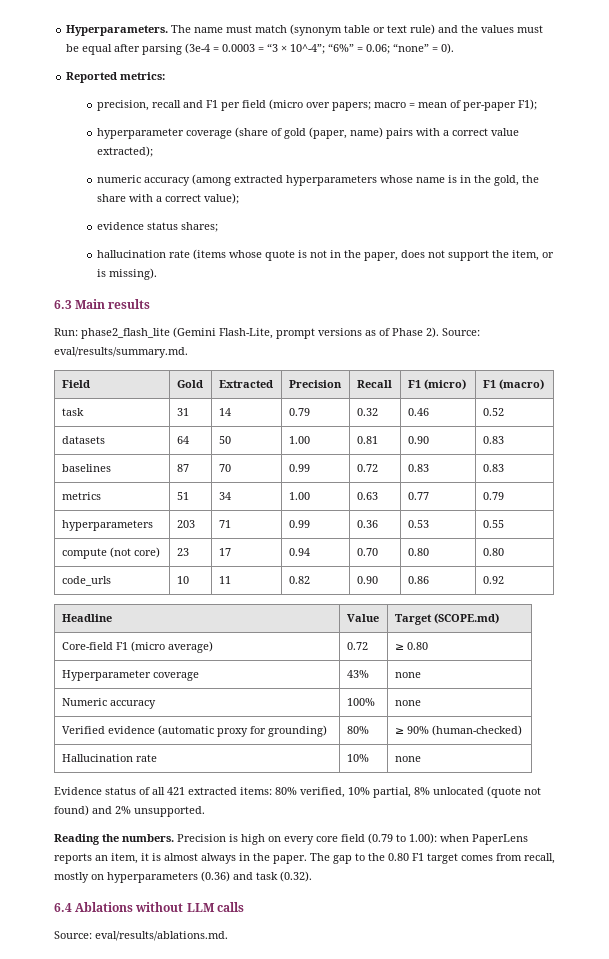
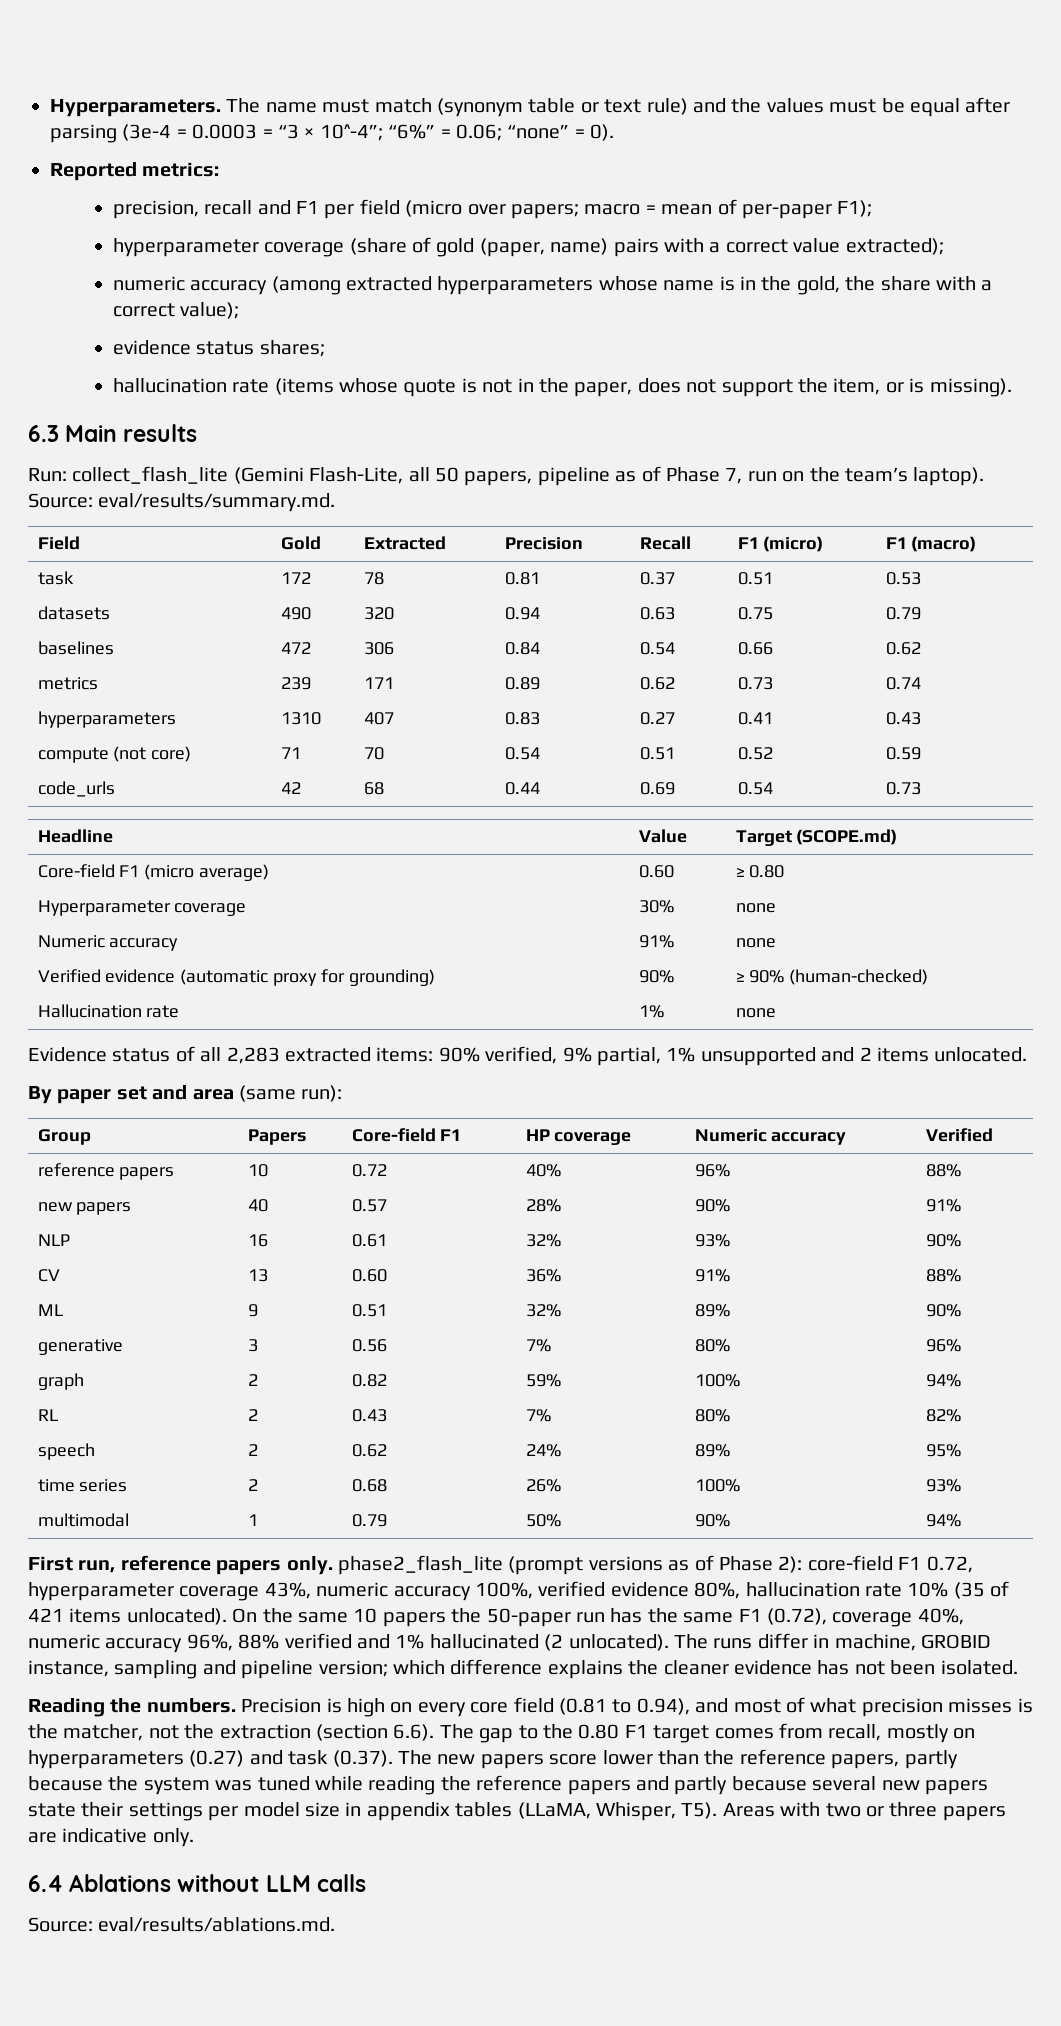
[81,328,170,339] phase2_flash_lite -> [72,466,229,484] collect_flash_lite
[276,327,439,339] prompt versions as of Phase 2). -> [408,466,985,486] all 50 papers, pipeline as of Phase 7, run on the team’s laptop).
[176,408,189,416] [218,408,231,416] [288,408,310,416] [356,408,378,416] [407,408,429,416] [482,408,504,416] [61,436,105,444] [176,436,189,444] [218,436,231,444] [288,436,310,444] [356,436,378,444] [407,436,429,444] [482,436,504,444] [61,464,111,472] [176,464,189,472] [218,464,231,472] [288,464,310,472] [356,464,378,472] [407,464,429,472] [482,464,504,472] [61,492,101,500] [176,492,189,500] [218,492,231,500] [288,492,310,500] [356,492,378,500] [407,492,429,500] [482,492,504,500] [61,520,153,531] [176,520,195,528] [218,520,231,528] [288,520,310,528] [356,520,378,528] [407,520,429,528] [482,520,504,528] [61,547,160,559] [176,548,189,556] [218,548,231,556] [288,548,310,556] [356,548,378,556] [407,548,429,556] [482,548,504,556] [61,576,111,586] [176,576,189,584] [218,576,231,584] [288,576,310,584] [356,576,378,584] [407,576,429,584] [482,576,504,584] 31 | 14 | 0.79 | 0.32 | 0.46 | 0.52 // datasets | 64 | 50 | 1.00 | 0.81 | 0.90 | 0.83 // baselines | 87 | 70 | 0.99 | 0.72 | 0.83 | 0.83 // metrics | 51 | 34 | 1.00 | 0.63 | 0.77 | 0.79 // hyperparameters | 203 | 71 | 0.99 | 0.36 | 0.53 | 0.55 // compute (not core) | 23 | 17 | 0.94 | 0.70 | 0.80 | 0.80 // code_urls | 10 | 11 | 0.82 | 0.90 | 0.86 | 0.92 -> [280,572,311,584] [363,572,384,585] [504,572,540,585] [639,572,675,585] [737,572,773,585] [885,572,921,585] [37,606,110,620] [280,607,311,620] [363,607,394,620] [504,607,540,620] [639,607,675,620] [737,607,773,620] [885,607,921,620] [37,641,114,655] [280,642,311,654] [363,642,394,655] [504,642,540,655] [639,642,675,655] [737,642,773,655] [885,642,921,655] [37,677,98,690] [280,677,311,690] [363,677,394,689] [504,677,540,690] [639,677,675,690] [737,677,773,690] [885,677,921,690] [37,711,176,728] [280,712,321,725] [363,712,394,725] [504,712,540,725] [639,712,675,725] [737,712,773,725] [885,712,921,725] [37,746,192,763] [280,747,301,759] [363,747,384,760] [504,747,540,760] [639,747,675,760] [737,747,773,760] [885,747,921,760] [37,781,115,797] [280,782,301,794] [363,782,384,795] [504,782,540,795] [639,782,675,795] [737,782,773,795] [885,782,921,795] 172 | 78 | 0.81 | 0.37 | 0.51 | 0.53 // datasets | 490 | 320 | 0.94 | 0.63 | 0.75 | 0.79 // baselines | 472 | 306 | 0.84 | 0.54 | 0.66 | 0.62 // metrics | 239 | 171 | 0.89 | 0.62 | 0.73 | 0.74 // hyperparameters | 1310 | 407 | 0.83 | 0.27 | 0.41 | 0.43 // compute (not core) | 71 | 70 | 0.54 | 0.51 | 0.52 | 0.59 // code_urls | 42 | 68 | 0.44 | 0.69 | 0.54 | 0.73
[346,642,368,650] 0.72 -> [638,865,674,878] 0.60
[346,670,369,678] 43% -> [638,900,674,913] 30%
[346,698,375,706] 100% -> [638,935,674,948] 91%
[346,726,369,734] 80% -> [638,970,674,983] 90%
[346,754,369,762] 10% -> [638,1005,664,1018] 1%
[167,787,185,795] 421 -> [226,1047,280,1064] 2,283
[275,786,541,798] [54,805,205,817] 80% verified, 10% partial, 8% unlocated (quote not found) and 2% unsupported. -> [438,1046,1028,1066] [28,1085,343,1104] [37,1129,91,1145] [247,1129,306,1145] [351,1128,462,1142] [525,1129,632,1145] [694,1129,847,1145] [925,1128,993,1142] [37,1163,175,1180] [247,1164,268,1177] [351,1164,387,1177] [525,1164,561,1177] [694,1164,730,1177] [925,1164,961,1177] [37,1202,132,1215] [247,1199,268,1212] [351,1199,387,1212] [525,1199,561,1212] [694,1199,730,1212] [925,1199,961,1212] [37,1234,70,1246] [247,1234,268,1247] [351,1234,387,1247] [525,1234,561,1247] [694,1234,730,1247] [925,1234,961,1247] [37,1269,60,1282] [247,1269,268,1282] [351,1269,387,1282] [525,1269,561,1282] [694,1269,730,1282] [925,1269,961,1282] [37,1304,63,1316] [247,1304,258,1317] [351,1304,387,1317] [525,1304,561,1317] [694,1304,730,1317] [925,1304,961,1317] [37,1339,123,1355] [247,1339,258,1352] [351,1339,387,1352] [525,1339,551,1352] [694,1339,730,1352] [925,1339,961,1352] [37,1373,84,1390] [247,1374,258,1386] [351,1374,387,1387] [525,1374,561,1387] [694,1374,740,1387] [925,1374,961,1387] [37,1409,58,1421] [247,1409,258,1421] [351,1409,387,1422] [525,1409,551,1422] [694,1409,730,1422] [925,1409,961,1422] [37,1443,95,1460] [247,1444,258,1456] [351,1444,387,1457] [525,1444,561,1457] [694,1444,730,1457] [925,1444,961,1457] [37,1479,128,1492] [247,1479,258,1491] [351,1479,387,1492] [525,1479,561,1492] [694,1479,740,1492] [925,1479,961,1492] [37,1513,129,1527] [247,1514,258,1526] [351,1514,387,1527] [525,1514,561,1527] [694,1514,730,1527] [925,1514,961,1527] [28,1555,973,1575] [28,1581,1010,1601] [28,1608,964,1627] [28,1633,991,1653] [28,1659,1018,1679] 90% verified, 9% partial, 1% unsupported and 2 items unlocated. // By paper set and area (same run): // Group | Papers | Core-field F1 | HP coverage | Numeric accuracy | Verified // reference papers | 10 | 0.72 | 40% | 96% | 88% // new papers | 40 | 0.57 | 28% | 90% | 91% // NLP | 16 | 0.61 | 32% | 93% | 90% // CV | 13 | 0.60 | 36% | 91% | 88% // ML | 9 | 0.51 | 32% | 89% | 90% // generative | 3 | 0.56 | 7% | 80% | 96% // graph | 2 | 0.82 | 59% | 100% | 94% // RL | 2 | 0.43 | 7% | 80% | 82% // speech | 2 | 0.62 | 24% | 89% | 95% // time series | 2 | 0.68 | 26% | 100% | 93% // multimodal | 1 | 0.79 | 50% | 90% | 94% // First run, reference papers only. phase2_flash_lite (prompt versions as of Phase 2): core-field F1 0.72, hyperparameter coverage 43%, numeric accuracy 100%, verified evidence 80%, hallucination rate 10% (35 of 421 items unlocated). On the same 10 papers the 50-paper run has the same F1 (0.72), coverage 40%, numeric accuracy 96%, 88% verified and 1% hallucinated (2 unlocated). The runs differ in machine, GROBID instance, sampling and pipeline version; which difference explains the cleaner evidence has not been isolated.
[368,833,528,845] [54,853,307,864] (0.79 to 1.00): when PaperLens reports an item, it is almost always in the paper. -> [558,1697,1033,1717] [28,1724,435,1741] (0.81 to 0.94), and most of what precision misses is the matcher, not the extraction (section 6.6).
[201,871,230,882] (0.36) -> [189,1750,245,1767] (0.27)
[280,871,312,882] (0.32). -> [332,1749,958,1769] [28,1775,988,1795] [28,1802,1006,1821] [28,1828,194,1847] (0.37). The new papers score lower than the reference papers, partly because the system was tuned while reading the reference papers and partly because several new papers state their settings per model size in appendix tables (LLaMA, Whisper, T5). Areas with two or three papers are indicative only.

